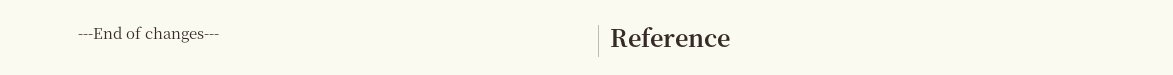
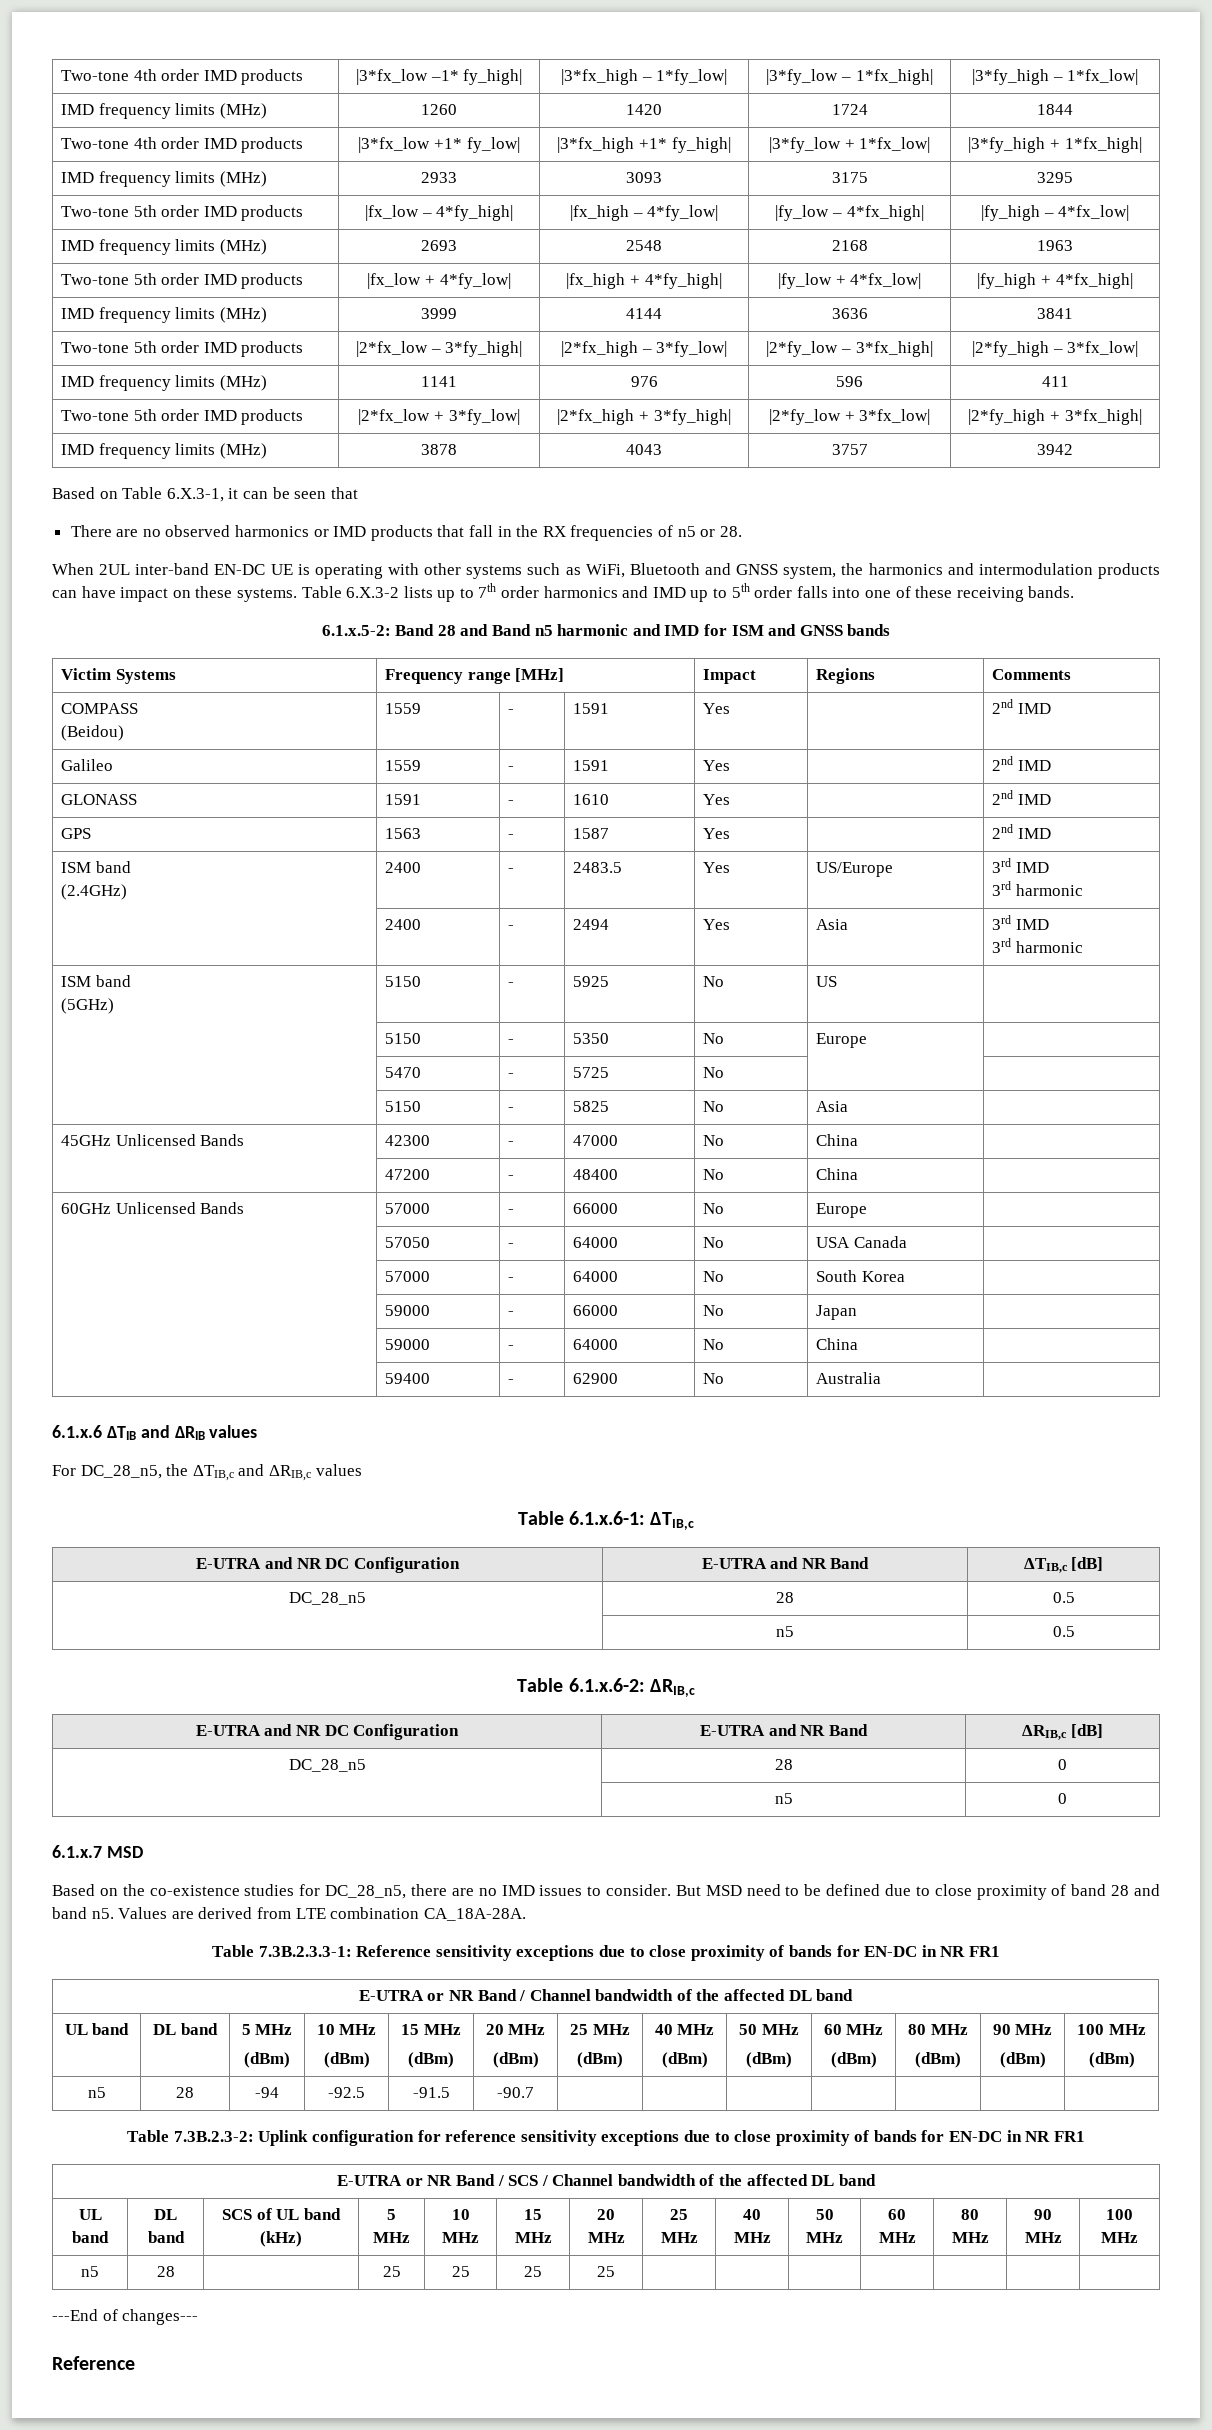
(78, 32) none -> [60,69,304,85] [355,69,523,85] [560,69,728,85] [766,69,933,85] [971,69,1139,85] [60,103,267,119] [421,104,457,115] [626,104,662,115] [831,104,868,115] [1037,104,1073,115] [60,137,304,153] [358,137,520,153] [557,137,731,153] [768,137,931,153] [968,137,1142,153] [60,171,267,187] [421,172,457,183] [626,172,662,183] [831,172,868,183] [1037,172,1073,183] [60,205,304,221] [364,205,514,221] [569,205,719,221] [775,205,924,221] [980,205,1130,221] [60,239,267,255] [421,240,457,251] [626,240,662,251] [831,240,868,251] [1037,240,1073,251] [60,273,304,289] [367,273,511,289] [566,273,722,289] [777,273,922,289] [977,273,1133,289] [60,307,267,323] [421,308,457,319] [626,308,662,319] [831,308,868,319] [1037,308,1073,319] [60,341,304,357] [355,341,523,357] [560,341,728,357] [766,341,933,357] [971,341,1139,357] [60,375,267,391] [421,376,457,387] [630,376,658,387] [836,376,863,387] [1041,376,1069,387] [60,409,304,425] [358,409,520,425] [557,409,731,425] [768,409,931,425] [968,409,1142,425] [60,443,267,459] [421,444,457,455] [626,444,662,455] [831,444,868,455] [1037,444,1073,455] [52,487,358,502] [70,525,742,541] [52,563,1160,579] [52,583,1075,602] [321,624,891,636] [60,668,176,684] [384,668,565,684] [702,669,756,684] [815,668,875,684] [991,669,1071,680] [60,703,138,714] [60,725,124,741] [384,703,421,714] [507,709,514,714] [572,703,609,714] [702,703,730,714] [991,699,1051,714] [60,759,113,771] [384,760,421,771] [507,766,514,771] [572,760,609,771] [702,760,730,771] [991,756,1051,771] [60,794,137,805] [384,794,421,805] [507,800,514,805] [572,794,609,805] [702,794,730,805] [991,790,1051,805] [60,828,91,839] [384,828,421,839] [507,834,514,839] [572,828,609,839] [702,828,730,839] [991,824,1051,839] [60,861,131,873] [60,884,127,900] [384,862,421,873] [507,868,514,873] [572,862,622,873] [702,862,730,873] [815,862,893,877] [991,858,1049,873] [991,881,1083,896] [384,919,421,930] [507,925,514,930] [572,919,609,930] [702,919,730,930] [815,919,848,930] [991,915,1049,930] [991,938,1083,953] [60,975,131,987] [60,998,114,1014] [384,976,421,987] [507,982,514,987] [572,976,609,987] [702,976,724,987] [815,976,837,987] [384,1033,421,1044] [507,1039,514,1044] [572,1033,609,1044] [702,1033,724,1044] [815,1033,867,1048] [384,1067,421,1078] [507,1073,514,1078] [572,1067,609,1078] [702,1067,724,1078] [384,1101,421,1112] [507,1107,514,1112] [572,1101,609,1112] [702,1101,724,1112] [815,1101,848,1112] [60,1134,245,1146] [384,1135,430,1146] [507,1141,514,1146] [572,1135,618,1146] [702,1135,724,1146] [815,1134,858,1146] [384,1169,430,1180] [507,1175,514,1180] [572,1169,618,1180] [702,1169,724,1180] [815,1168,858,1180] [60,1202,245,1214] [384,1203,430,1214] [507,1209,514,1214] [572,1203,618,1214] [702,1203,724,1214] [815,1203,867,1218] [384,1237,430,1248] [507,1243,514,1248] [572,1237,618,1248] [702,1237,724,1248] [815,1236,907,1248] [384,1271,430,1282] [507,1277,514,1282] [572,1271,618,1282] [702,1271,724,1282] [815,1270,905,1282] [384,1305,430,1316] [507,1311,514,1316] [572,1305,618,1316] [702,1305,724,1316] [815,1305,857,1320] [384,1339,430,1350] [507,1345,514,1350] [572,1339,618,1350] [702,1339,724,1350] [815,1338,858,1350] [384,1373,430,1384] [507,1379,514,1384] [572,1373,618,1384] [702,1373,724,1384] [815,1372,881,1384] [52,1425,258,1440] [52,1464,362,1481] [517,1511,695,1530] [196,1557,460,1573] [701,1557,870,1569] [1023,1557,1104,1573] [289,1592,366,1605] [776,1592,794,1603] [1052,1592,1075,1603] [776,1626,794,1637] [1052,1626,1075,1637] [517,1678,695,1697] [195,1724,460,1740] [700,1724,868,1736] [1022,1724,1103,1740] [288,1759,366,1772] [774,1759,793,1770] [1058,1759,1067,1770] [774,1793,793,1804] [1058,1793,1067,1804] [52,1845,143,1858] [52,1884,1160,1900] [52,1907,526,1921] [212,1945,1000,1961] [358,1989,854,2001] [64,2023,130,2035] [153,2023,218,2035] [241,2024,293,2035] [244,2052,290,2068] [316,2024,377,2035] [323,2052,370,2068] [401,2024,461,2035] [408,2052,454,2068] [485,2024,546,2035] [492,2052,539,2068] [570,2024,630,2035] [577,2052,623,2068] [654,2024,715,2035] [661,2052,708,2068] [739,2024,799,2035] [746,2052,792,2068] [823,2024,884,2035] [830,2052,877,2068] [908,2024,968,2035] [915,2052,961,2068] [992,2024,1053,2035] [999,2052,1046,2068] [1077,2024,1146,2035] [1088,2052,1135,2068] [87,2087,106,2098] [176,2087,194,2098] [255,2087,279,2098] [328,2087,365,2098] [412,2087,450,2098] [497,2087,534,2098] [127,2130,1085,2146] [337,2174,876,2186] [78,2209,102,2220] [72,2231,109,2243] [154,2209,177,2220] [147,2231,185,2243] [222,2208,341,2220] [260,2231,302,2247] [387,2209,396,2220] [373,2232,410,2243] [451,2209,470,2220] [442,2232,479,2243] [524,2209,542,2220] [514,2232,552,2243] [597,2209,615,2220] [587,2232,625,2243] [670,2209,688,2220] [660,2232,698,2243] [743,2209,761,2220] [733,2232,771,2243] [815,2209,834,2220] [806,2232,843,2243] [888,2209,906,2220] [878,2232,916,2243] [961,2209,979,2220] [951,2232,989,2243] [1034,2209,1052,2220] [1024,2232,1062,2243] [1106,2209,1133,2220] [1101,2232,1138,2243] [81,2266,99,2277] [156,2266,175,2277] [382,2266,401,2277] [451,2266,470,2277] [524,2266,542,2277] [597,2266,615,2277] Two-tone 4th order IMD products | |3*fx_low –1* fy_high| | |3*fx_high – 1*fy_low| | |3*fy_low – 1*fx_high| | |3*fy_high – 1*fx_low| // IMD frequency limits (MHz) | 1260 | 1420 | 1724 | 1844 // Two-tone 4th order IMD products | |3*fx_low +1* fy_low| | |3*fx_high +1* fy_high| | |3*fy_low + 1*fx_low| | |3*fy_high + 1*fx_high| // IMD frequency limits (MHz) | 2933 | 3093 | 3175 | 3295 // Two-tone 5th order IMD products | |fx_low – 4*fy_high| | |fx_high – 4*fy_low| | |fy_low – 4*fx_high| | |fy_high – 4*fx_low| // IMD frequency limits (MHz) | 2693 | 2548 | 2168 | 1963 // Two-tone 5th order IMD products | |fx_low + 4*fy_low| | |fx_high + 4*fy_high| | |fy_low + 4*fx_low| | |fy_high + 4*fx_high| // IMD frequency limits (MHz) | 3999 | 4144 | 3636 | 3841 // Two-tone 5th order IMD products | |2*fx_low – 3*fy_high| | |2*fx_high – 3*fy_low| | |2*fy_low – 3*fx_high| | |2*fy_high – 3*fx_low| // IMD frequency limits (MHz) | 1141 | 976 | 596 | 411 // Two-tone 5th order IMD products | |2*fx_low + 3*fy_low| | |2*fx_high + 3*fy_high| | |2*fy_low + 3*fx_low| | |2*fy_high + 3*fx_high| // IMD frequency limits (MHz) | 3878 | 4043 | 3757 | 3942 // Based on Table 6.X.3-1, it can be seen that // There are no observed harmonics or IMD products that fall in the RX frequencies of n5 or 28. // When 2UL inter-band EN-DC UE is operating with other systems such as WiFi, Bluetooth and GNSS system, the harmonics and intermodulation products can have impact on these systems. Table 6.X.3-2 lists up to 7th order harmonics and IMD up to 5th order falls into one of these receiving bands. // 6.1.x.5-2: Band 28 and Band n5 harmonic and IMD for ISM and GNSS bands // Victim Systems | Frequency range [MHz] | Impact | Regions | Comments // COMPASS // (Beidou) | 1559 | - | 1591 | Yes | | 2nd IMD // Galileo | 1559 | - | 1591 | Yes | | 2nd IMD // GLONASS | 1591 | - | 1610 | Yes | | 2nd IMD // GPS | 1563 | - | 1587 | Yes | | 2nd IMD // ISM band // (2.4GHz) | 2400 | - | 2483.5 | Yes | US/Europe | 3rd IMD // 3rd harmonic // | 2400 | - | 2494 | Yes | Asia | 3rd IMD // 3rd harmonic // ISM band // (5GHz) | 5150 | - | 5925 | No | US | // | 5150 | - | 5350 | No | Europe | // | 5470 | - | 5725 | No | | // | 5150 | - | 5825 | No | Asia | // 45GHz Unlicensed Bands | 42300 | - | 47000 | No | China | // | 47200 | - | 48400 | No | China | // 60GHz Unlicensed Bands | 57000 | - | 66000 | No | Europe | // | 57050 | - | 64000 | No | USA Canada | // | 57000 | - | 64000 | No | South Korea | // | 59000 | - | 66000 | No | Japan | // | 59000 | - | 64000 | No | China | // | 59400 | - | 62900 | No | Australia | // 6.1.x.6 ∆TIB and ∆RIB values // For DC_28_n5, the ΔTIB,c and ΔRIB,c values // Table 6.1.x.6-1: ΔTIB,c // E-UTRA and NR DC Configuration | E-UTRA and NR Band | ΔTIB,c [dB] // DC_28_n5 | 28 | 0.5 // | n5 | 0.5 // Table 6.1.x.6-2: ΔRIB,c // E-UTRA and NR DC Configuration | E-UTRA and NR Band | ΔRIB,c [dB] // DC_28_n5 | 28 | 0 // | n5 | 0 // 6.1.x.7 MSD // Based on the co-existence studies for DC_28_n5, there are no IMD issues to consider. But MSD need to be defined due to close proximity of band 28 and band n5. Values are derived from LTE combination CA_18A-28A. // Table 7.3B.2.3.3-1: Reference sensitivity exceptions due to close proximity of bands for EN-DC in NR FR1 // E-UTRA or NR Band / Channel bandwidth of the affected DL band // UL band | DL band | 5 MHz // (dBm) | 10 MHz // (dBm) | 15 MHz // (dBm) | 20 MHz // (dBm) | 25 MHz // (dBm) | 40 MHz // (dBm) | 50 MHz // (dBm) | 60 MHz // (dBm) | 80 MHz // (dBm) | 90 MHz // (dBm) | 100 MHz // (dBm) // n5 | 28 | -94 | -92.5 | -91.5 | -90.7 | | | | | | | // Table 7.3B.2.3-2: Uplink configuration for reference sensitivity exceptions due to close proximity of bands for EN-DC in NR FR1 // E-UTRA or NR Band / SCS / Channel bandwidth of the affected DL band // UL band | DL band | SCS of UL band (kHz) | 5 MHz | 10 MHz | 15 MHz | 20 MHz | 25 MHz | 40 MHz | 50 MHz | 60 MHz | 80 MHz | 90 MHz | 100 MHz // n5 | 28 | | 25 | 25 | 25 | 25 | | | | | | | //

